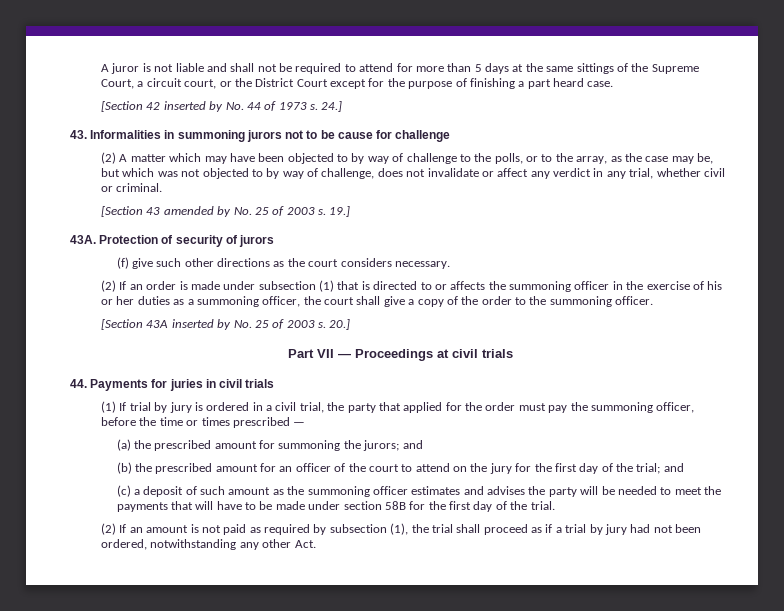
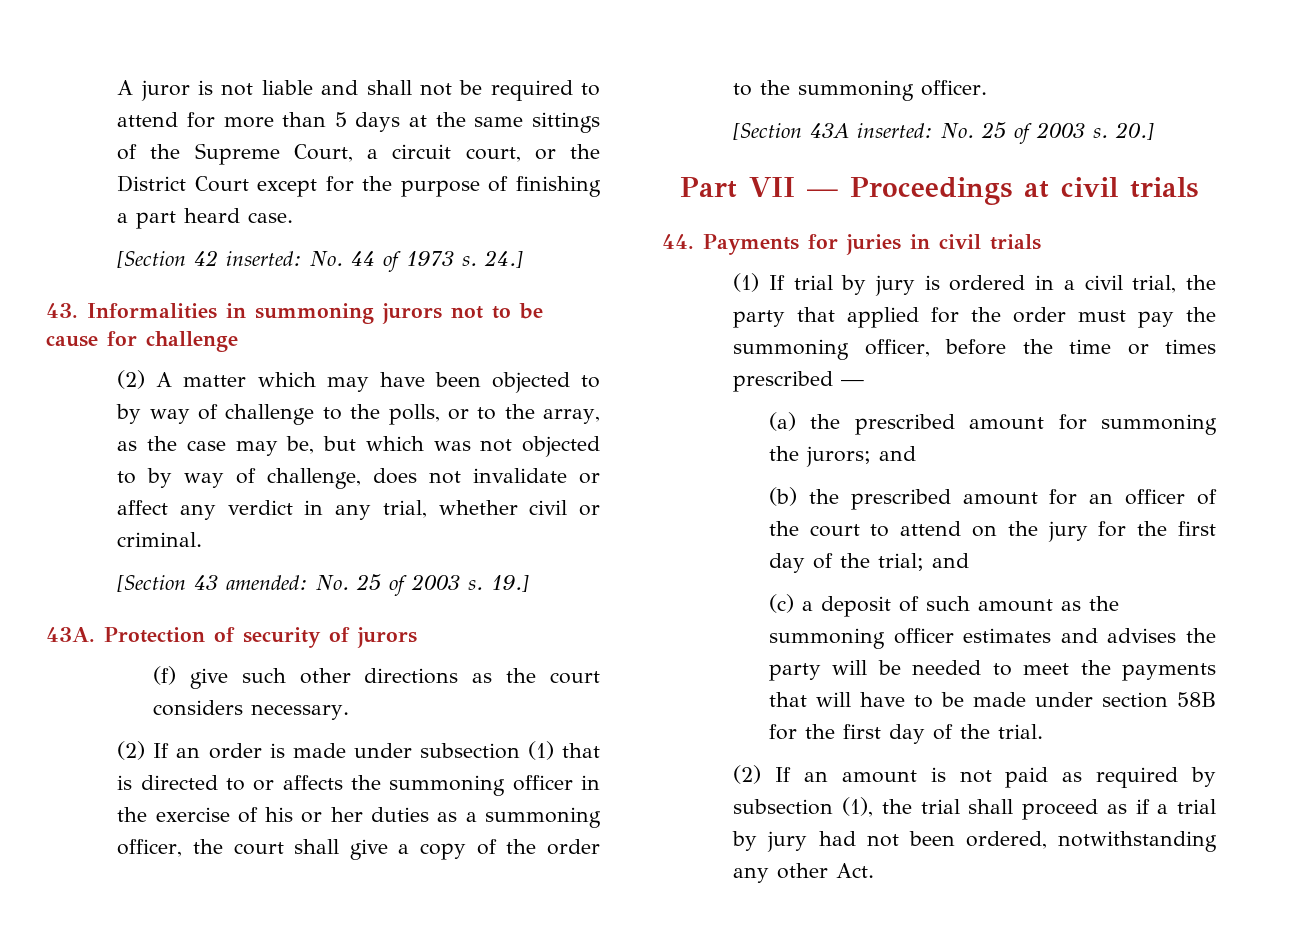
[163,101,224,112] inserted by -> [226,251,303,266] inserted:
[163,206,232,217] amended by -> [226,575,309,590] amended:
[171,319,232,330] inserted by -> [857,123,934,138] inserted:

